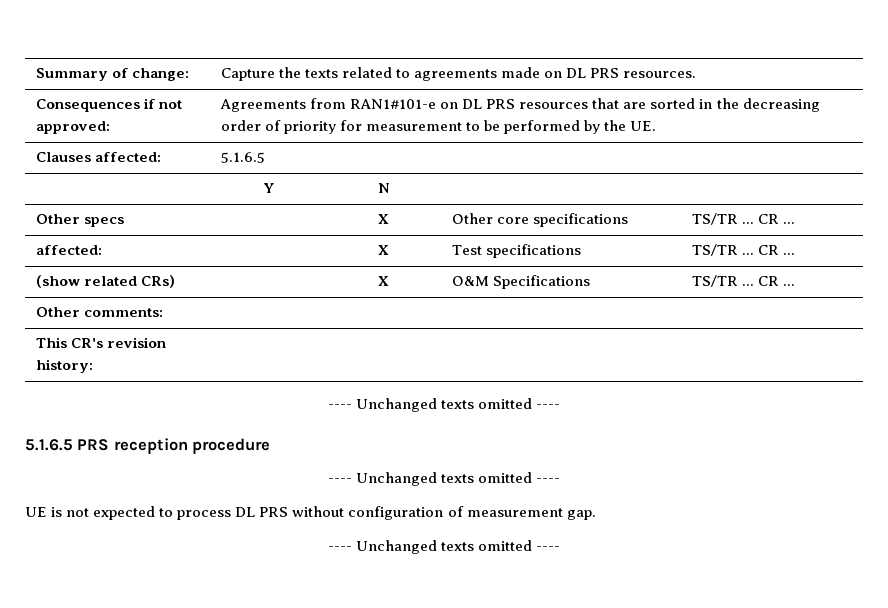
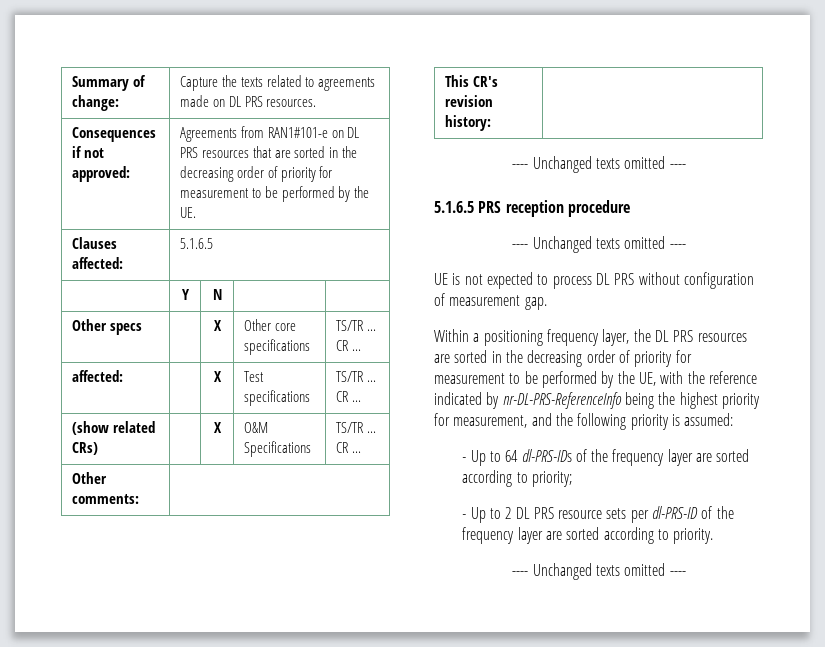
(596, 515) none -> [434,329,747,346] [434,350,692,367] [434,371,757,388] [434,392,760,409] [434,413,734,430] [462,449,750,466] [462,470,572,487] [462,506,734,523] [462,527,714,544] // Within a positioning frequency layer, the DL PRS resources are sorted in the decreasing order of priority for measurement to be performed by the UE, with the reference indicated by nr-DL-PRS-ReferenceInfo being the highest priority for measurement, and the following priority is assumed: // - Up to 64 dl-PRS-IDs of the frequency layer are sorted according to priority; // - Up to 2 DL PRS resource sets per dl-PRS-ID of the frequency layer are sorted according to priority.

